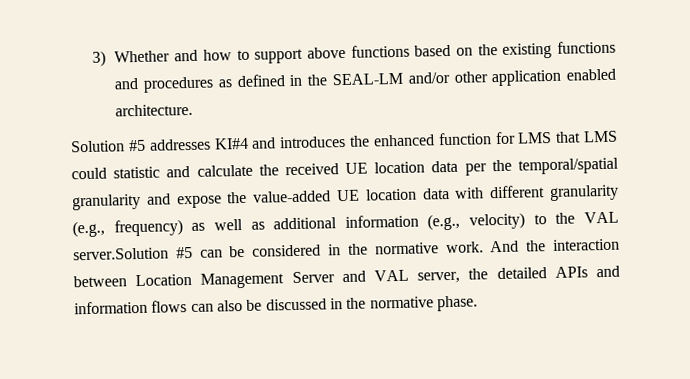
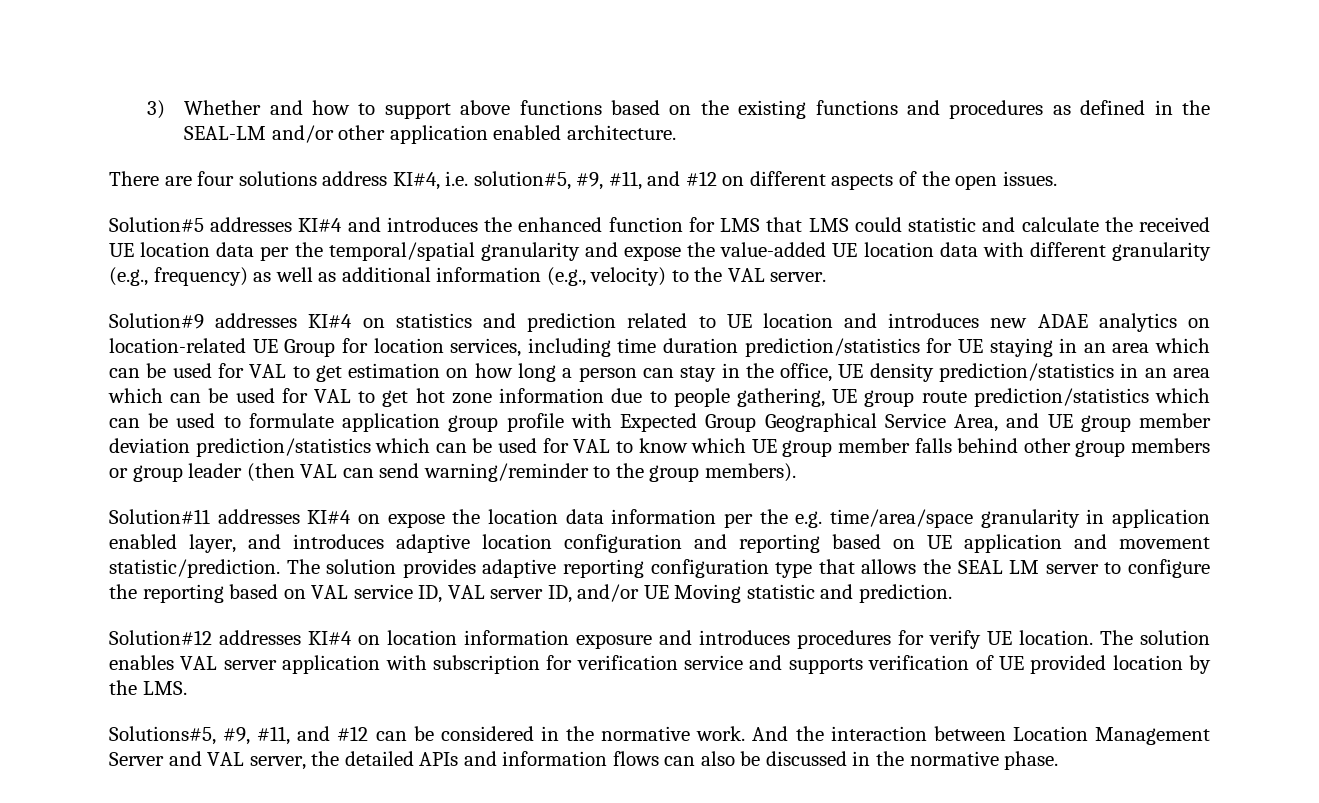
[71,139,146,153] Solution #5 -> [109,171,1057,190] [109,217,204,232] There are four solutions address KI#4, i.e. solution#5, #9, #11, and #12 on different aspects of the open issues. // Solution#5
[73,246,193,261] server.Solution #5 -> [770,272,827,282] [109,313,1210,332] [109,338,1210,357] [109,363,1211,382] [108,388,1210,407] [109,413,1212,432] [109,438,1210,457] [109,463,796,482] [109,509,1210,528] [109,534,1210,553] [109,559,1211,578] [109,584,953,603] [109,630,1210,649] [109,655,1211,674] [109,680,187,695] [109,726,369,745] server. // Solution#9 addresses KI#4 on statistics and prediction related to UE location and introduces new ADAE analytics on location-related UE Group for location services, including time duration prediction/statistics for UE staying in an area which can be used for VAL to get estimation on how long a person can stay in the office, UE density prediction/statistics in an area which can be used for VAL to get hot zone information due to people gathering, UE group route prediction/statistics which can be used to formulate application group profile with Expected Group Geographical Service Area, and UE group member deviation prediction/statistics which can be used for VAL to know which UE group member falls behind other group members or group leader (then VAL can send warning/reminder to the group members). // Solution#11 addresses KI#4 on expose the location data information per the e.g. time/area/space granularity in application enabled layer, and introduces adaptive location configuration and reporting based on UE application and movement statistic/prediction. The solution provides adaptive reporting configuration type that allows the SEAL LM server to configure the reporting based on VAL service ID, VAL server ID, and/or UE Moving statistic and prediction. // Solution#12 addresses KI#4 on location information exposure and introduces procedures for verify UE location. The solution enables VAL server application with subscription for verification service and supports verification of UE provided location by the LMS. // Solutions#5, #9, #11, and #12

